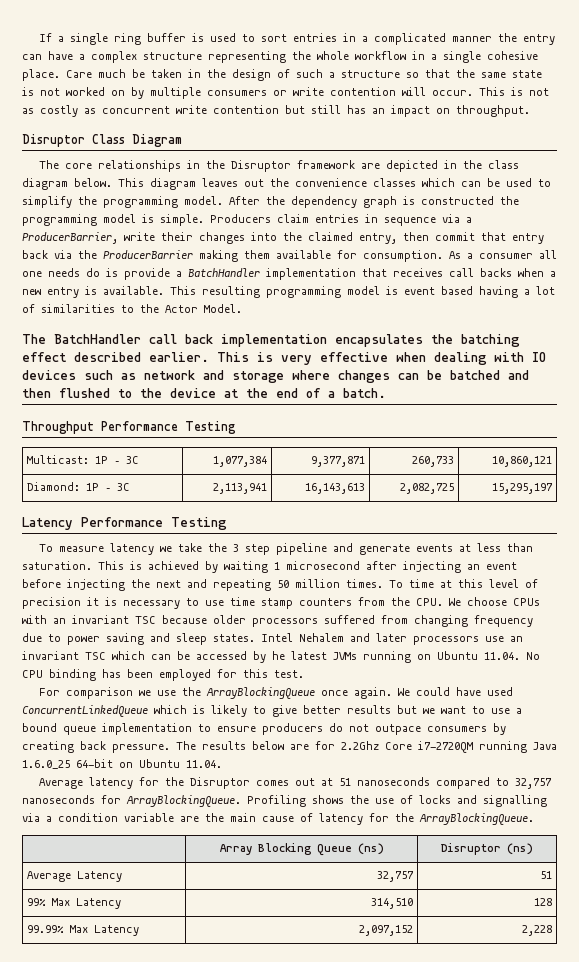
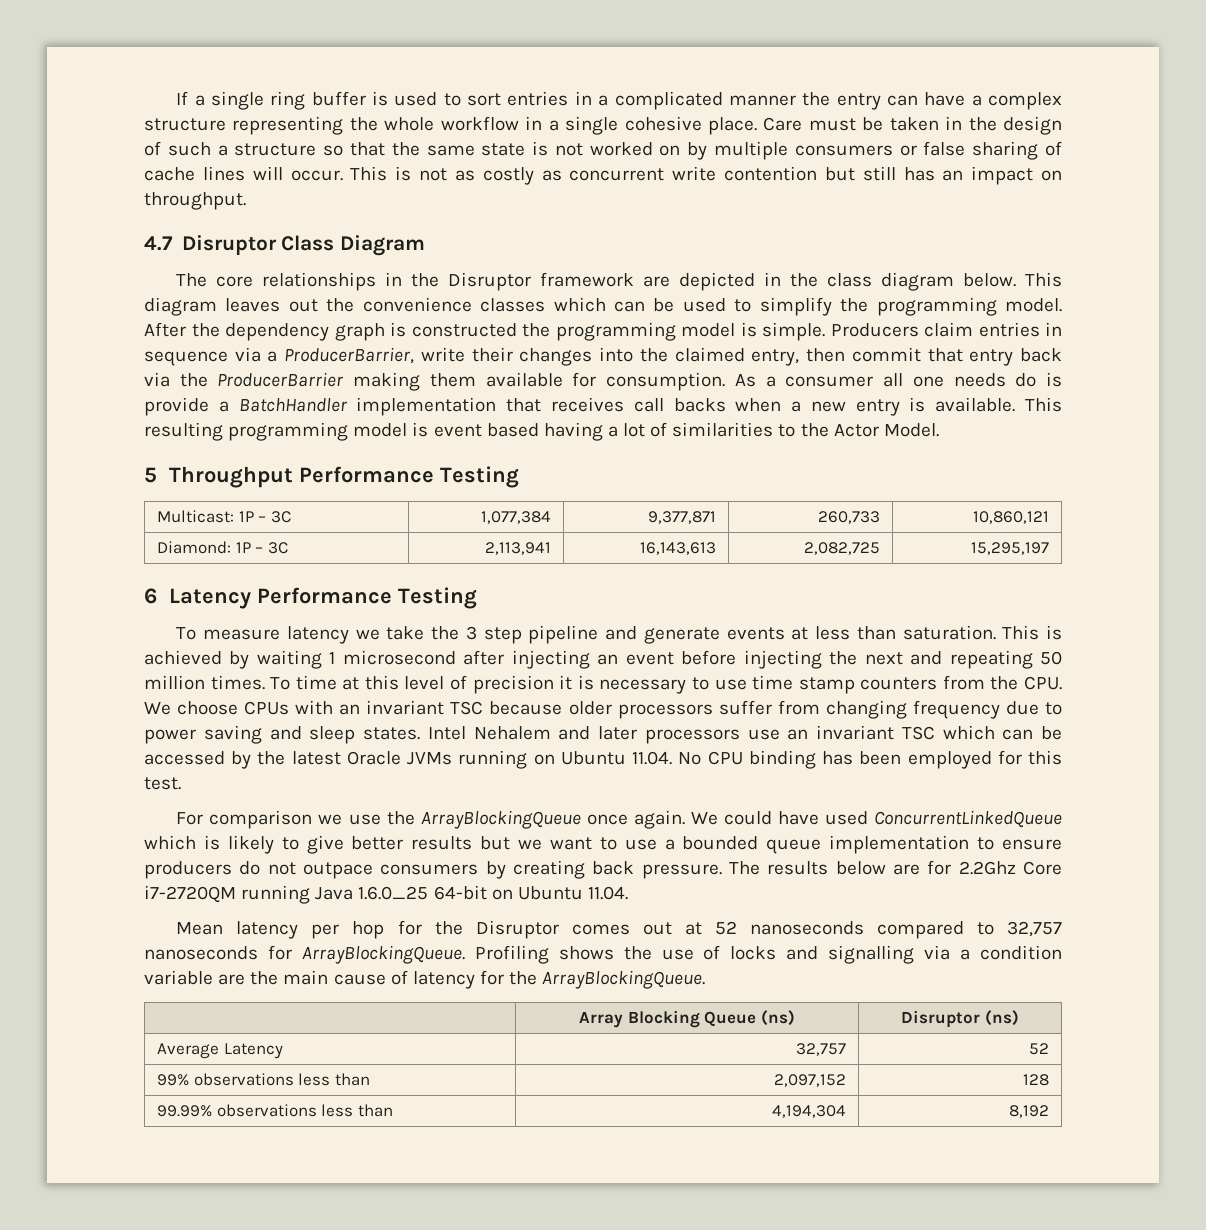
[98,69,126,78] much -> [808,118,856,131] must
[293,87,396,96] write contention -> [923,141,1062,160] [144,166,245,181] false sharing of cache lines
(530, 111) none -> [144,236,173,251] 4.7
[22,334,520,347] [22,352,546,365] [22,370,529,383] [22,388,386,398] The BatchHandler call back implementation encapsulates the batching effect described earlier. This is very effective when dealing with IO devices such as network and storage where changes can be batched and then flushed to the device at the end of a batch. // -> [144,467,157,483] 5
(553, 488) none -> [144,588,157,604] 6
[324,615,375,624] suffered -> [718,700,772,715] suffer
[272,651,327,660] he latest -> [257,751,401,765] the latest Oracle
[22,723,57,732] bound -> [682,836,759,850] bounded
[39,777,134,789] Average latency -> [176,921,385,939] Mean latency per hop
[339,778,352,786] 51 -> [714,921,737,935] 52
[539,871,552,879] 51 -> [1029,1043,1050,1055] 52
[52,898,122,909] [370,898,413,909] [533,898,552,906] [27,925,140,936] [358,925,413,936] [521,925,552,936] Max Latency | 314,510 | 128 // 99.99% Max Latency | 2,097,152 | 2,228 -> [193,1073,370,1086] [774,1074,847,1087] [1023,1074,1050,1086] [156,1104,393,1117] [772,1105,847,1118] [1009,1105,1050,1118] observations less than | 2,097,152 | 128 // 99.99% observations less than | 4,194,304 | 8,192

